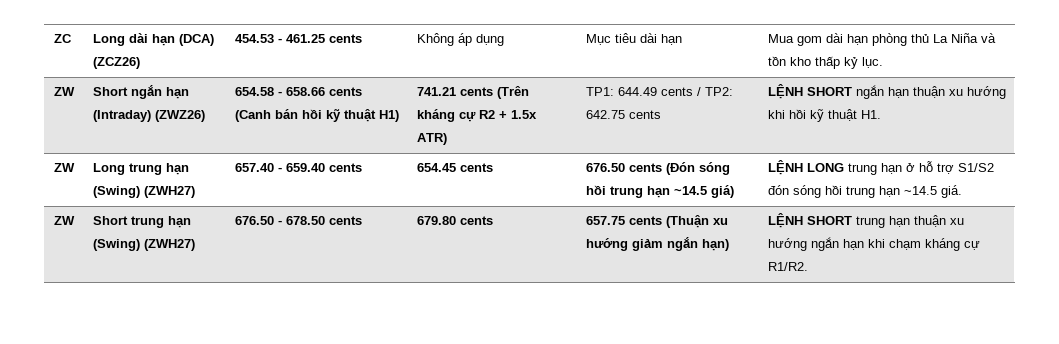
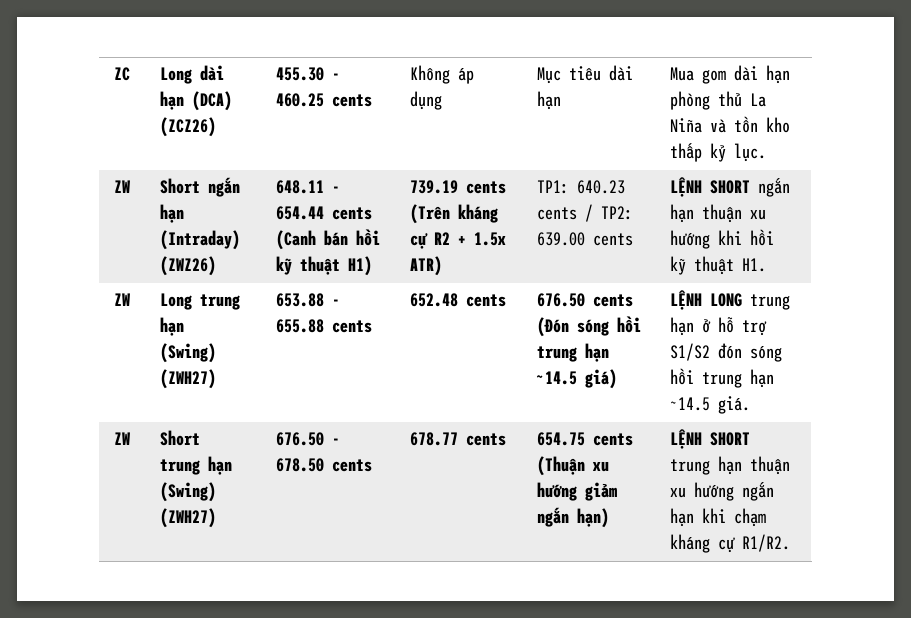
[234,34,325,43] 454.53 - 461.25 -> [275,67,340,81] [275,93,324,107] 455.30 - 460.25
[234,87,325,96] 654.58 - 658.66 -> [275,180,340,194] [275,206,324,220] 648.11 - 654.44
[416,87,456,96] 741.21 -> [409,180,458,194] 739.19
[617,87,657,96] 644.49 -> [576,180,625,194] 640.23
[585,110,625,119] 642.75 -> [536,232,585,246] 639.00
[234,163,362,172] [416,163,456,172] 657.40 - 659.40 cents | 654.45 -> [275,293,340,307] [275,319,372,333] [409,293,458,307] 653.88 - 655.88 cents | 652.48
[416,216,493,225] [585,216,625,225] 679.80 cents | 657.75 -> [409,432,506,446] [536,432,585,446] 678.77 cents | 654.75

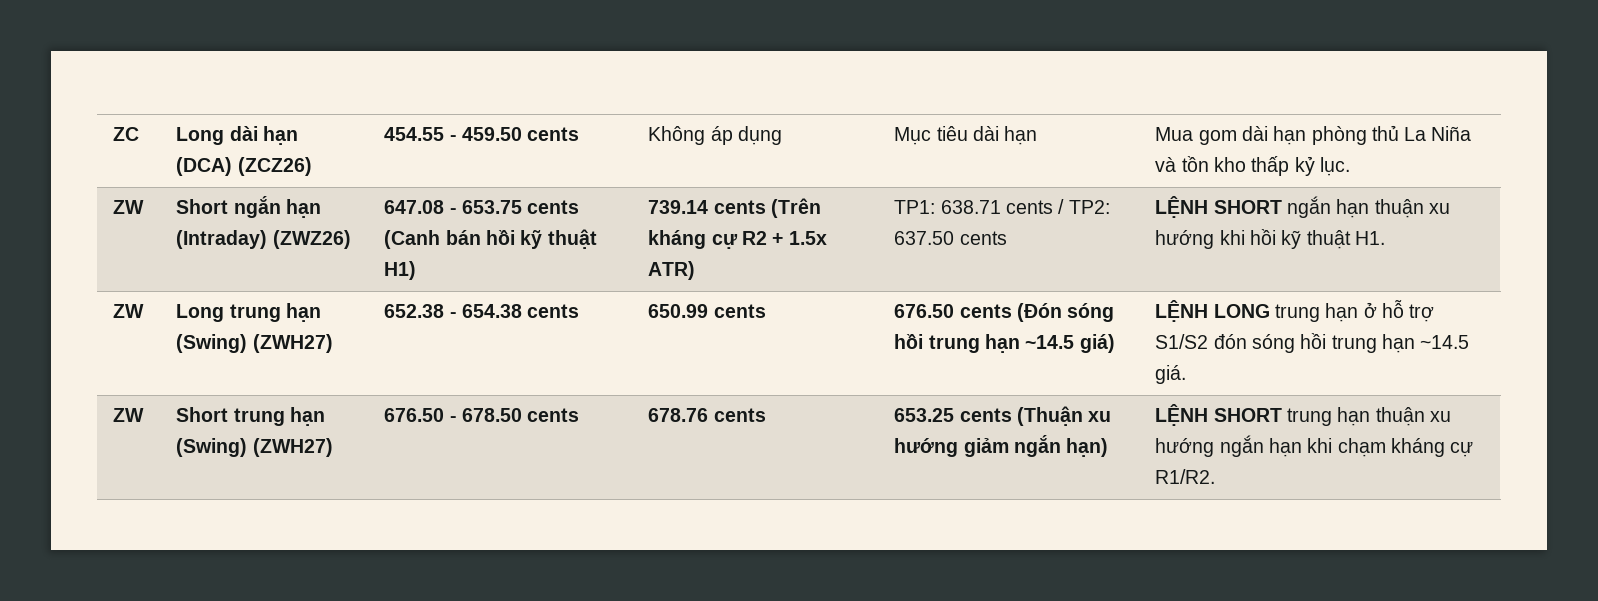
[275,67,340,81] [275,93,324,107] 455.30 - 460.25 -> [384,127,523,141] 454.55 - 459.50
[275,180,340,194] [275,206,324,220] 648.11 - 654.44 -> [384,200,523,214] 647.08 - 653.75
[409,180,458,194] 739.19 -> [648,200,709,214] 739.14
[576,180,625,194] 640.23 -> [940,200,1001,214] 638.71
[536,232,585,246] 639.00 -> [894,231,955,245] 637.50
[275,293,340,307] [275,319,372,333] [409,293,458,307] 653.88 - 655.88 cents | 652.48 -> [384,304,580,318] [648,304,709,318] 652.38 - 654.38 cents | 650.99
[409,432,506,446] [536,432,585,446] 678.77 cents | 654.75 -> [648,408,766,422] [894,408,955,422] 678.76 cents | 653.25

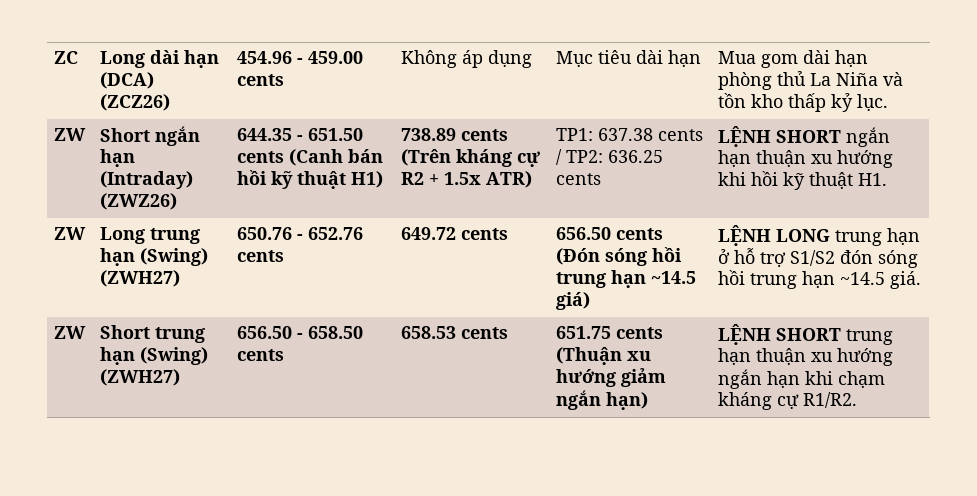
[384,127,523,141] 454.55 - 459.50 -> [237,51,364,64] 454.96 - 459.00
[384,200,523,214] 647.08 - 653.75 -> [237,128,364,141] 644.35 - 651.50
[648,200,709,214] 739.14 -> [401,128,457,141] 738.89
[940,200,1001,214] 638.71 -> [598,128,654,141] 637.38
[894,231,955,245] 637.50 -> [608,150,664,163] 636.25
[384,304,580,318] [648,304,766,318] [894,304,955,318] 652.38 - 654.38 cents | 650.99 cents | 676.50 -> [237,227,364,240] [237,250,285,262] [401,227,509,240] [556,227,612,240] 650.76 - 652.76 cents | 649.72 cents | 656.50
[384,408,580,422] [648,408,766,422] [894,408,955,422] 676.50 - 678.50 cents | 678.76 cents | 653.25 -> [237,326,364,339] [237,349,285,361] [401,326,509,339] [556,326,612,339] 656.50 - 658.50 cents | 658.53 cents | 651.75

